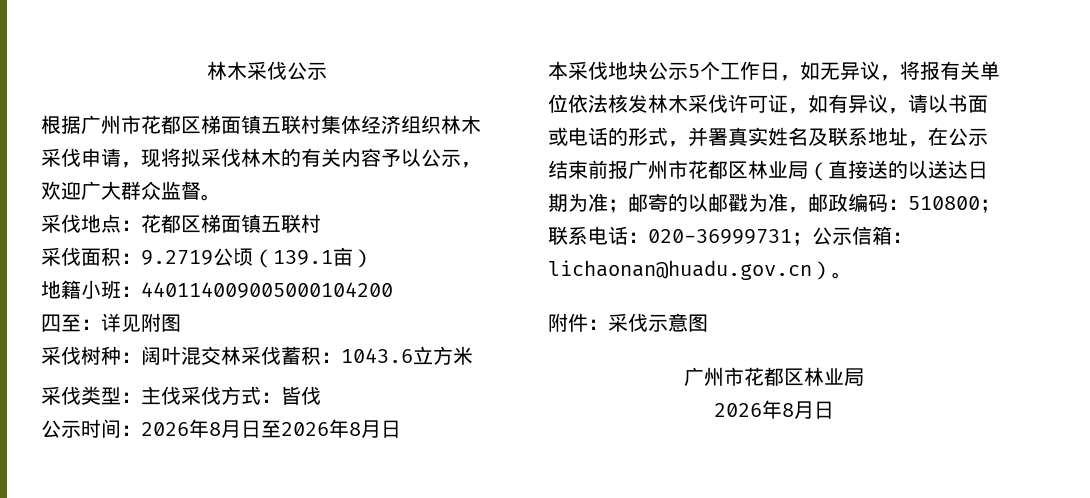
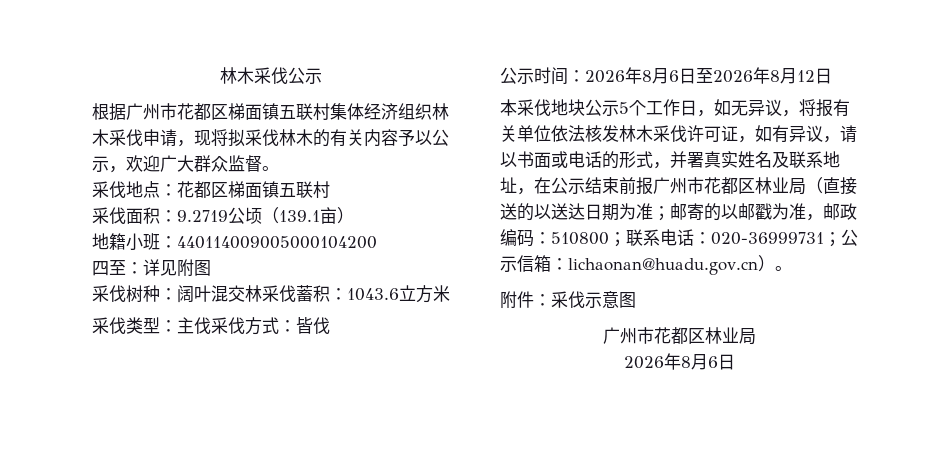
(241, 429) none -> [669,70,679,82] 6
(381, 429) none -> [797,70,815,82] 12
(814, 410) none -> [707,356,718,368] 6

